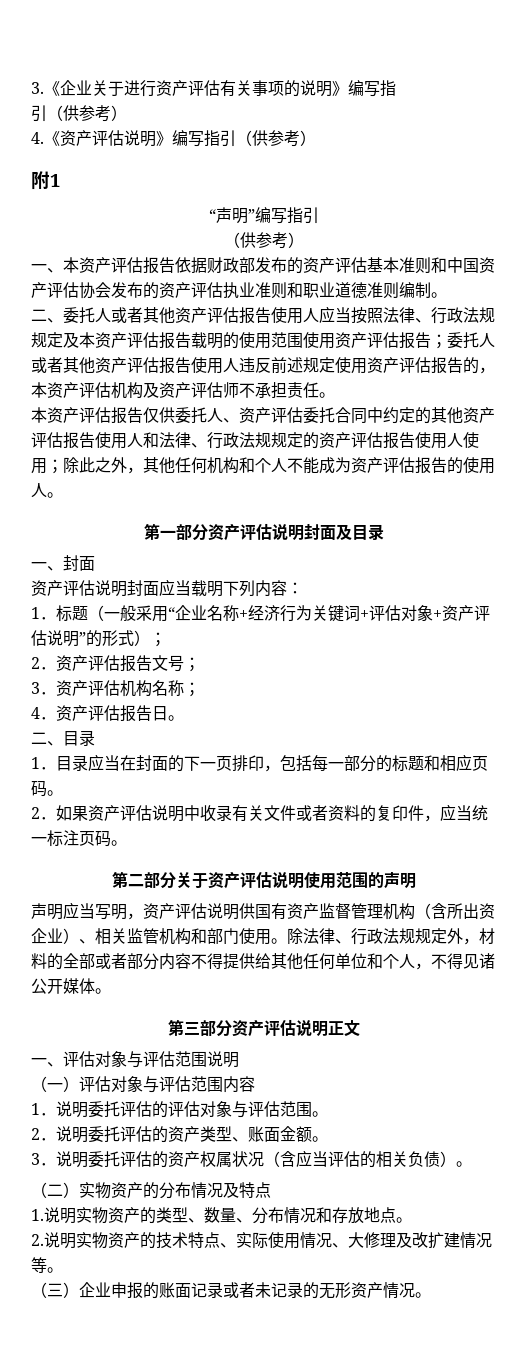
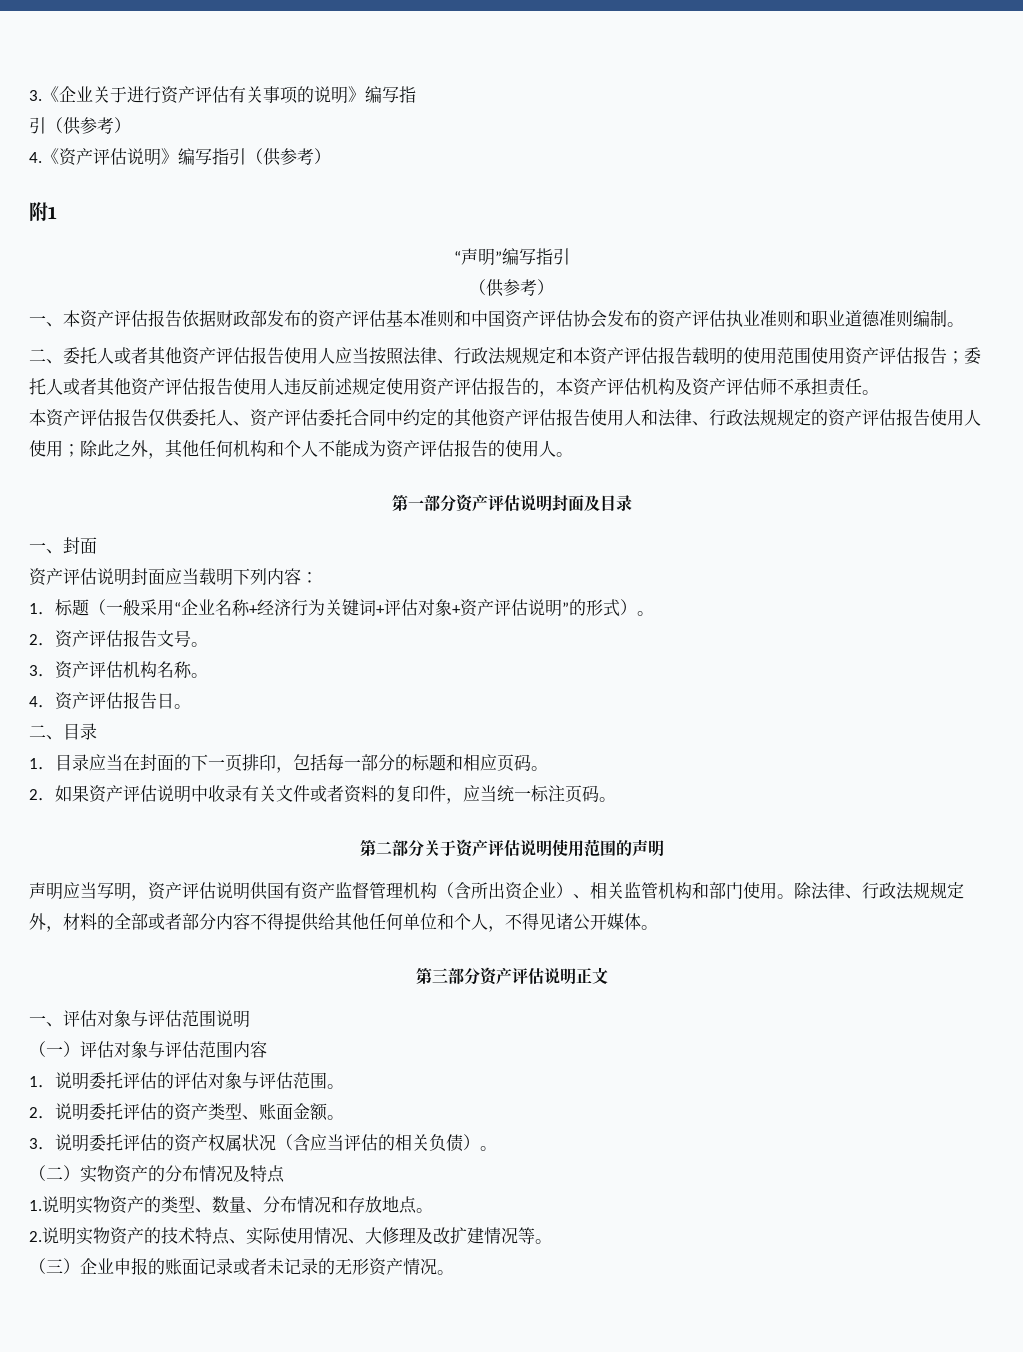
[63,332,79,348] 及 -> [556,347,573,364] 和
[150,632,166,647] ； -> [637,611,654,616] 。
[184,657,200,672] ； -> [191,642,208,647] 。
[184,682,200,697] ； -> [191,673,208,678] 。

